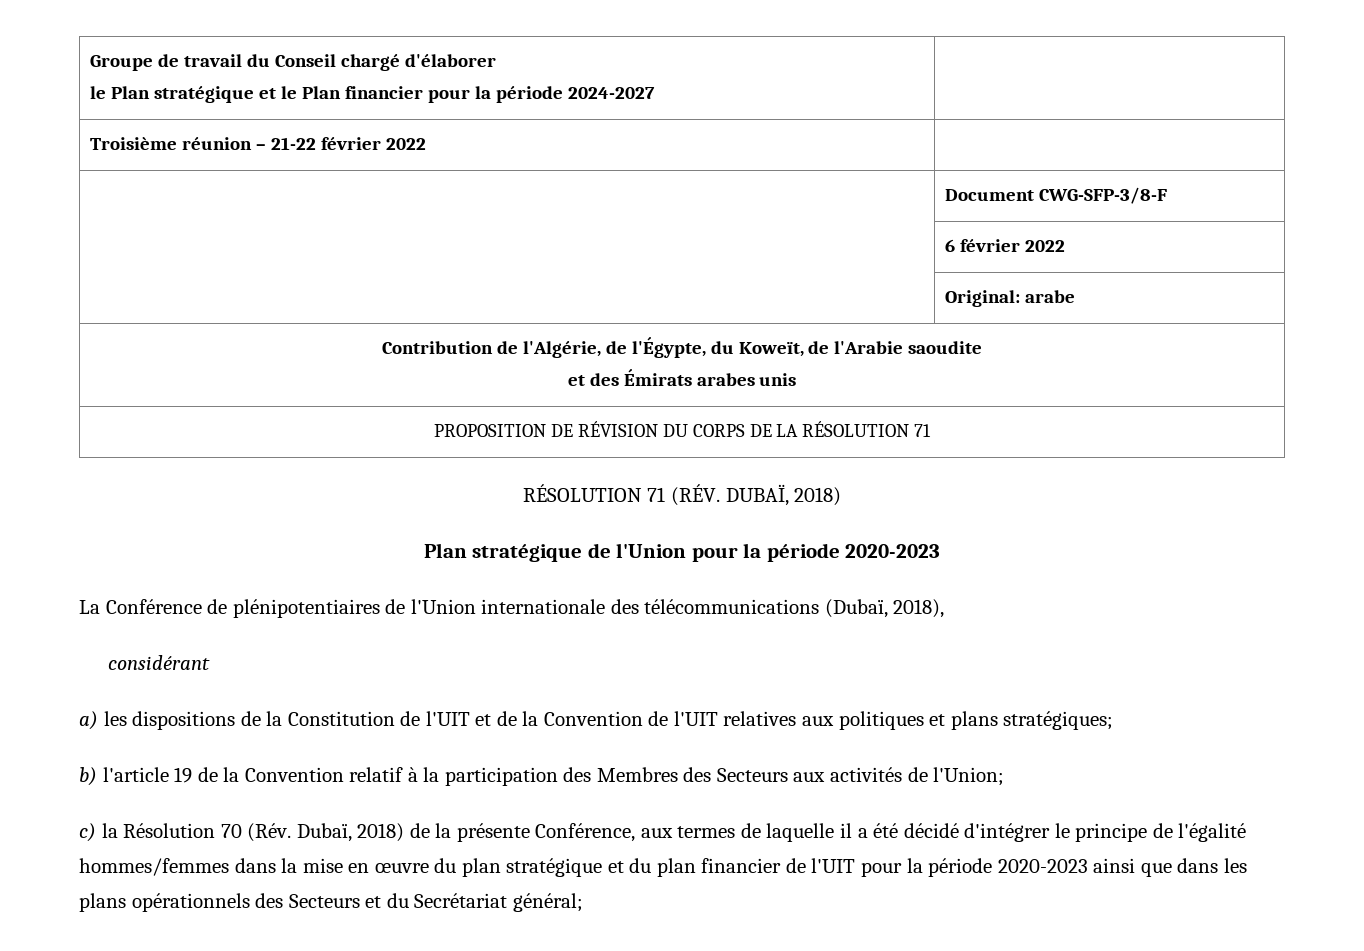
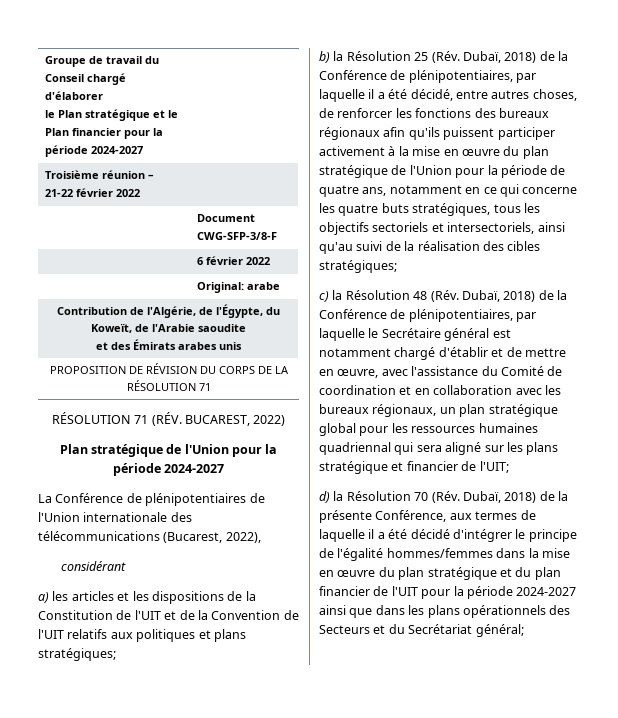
[725,484,842,506] DUBAÏ, 2018) -> [184,415,286,426] BUCAREST, 2022)
[845,544,941,558] 2020-2023 -> [164,464,225,473] 2024-2027
[824,599,945,618] (Dubaï, 2018), -> [163,532,261,543] (Bucarest, 2022),
(127, 718) none -> [71,591,149,601] articles et les
[723,711,797,726] relatives -> [67,629,108,639] relatifs
[102,767,1005,786] [79,823,96,842] l'article 19 de la Convention relatif à la participation des Membres des Secteurs aux activités de l'Union; // c) -> [333,51,568,63] [319,70,537,83] [319,89,577,102] [319,108,549,118] [319,127,555,140] [319,146,549,159] [319,165,566,178] [319,184,578,197] [319,203,540,216] [319,222,565,235] [319,241,541,254] [319,260,397,273] [319,290,567,302] [319,309,537,322] [319,328,511,341] [319,347,566,360] [319,366,563,378] [319,385,561,395] [319,404,558,417] [319,423,538,436] [319,442,559,455] [319,461,509,474] [319,491,330,503] la Résolution 25 (Rév. Dubaï, 2018) de la Conférence de plénipotentiaires, par laquelle il a été décidé, entre autres choses, de renforcer les fonctions des bureaux régionaux afin qu'ils puissent participer activement à la mise en œuvre du plan stratégique de l'Union pour la période de quatre ans, notamment en ce qui concerne les quatre buts stratégiques, tous les objectifs sectoriels et intersectoriels, ainsi qu'au suivi de la réalisation des cibles stratégiques; // c) la Résolution 48 (Rév. Dubaï, 2018) de la Conférence de plénipotentiaires, par laquelle le Secrétaire général est notamment chargé d'établir et de mettre en œuvre, avec l'assistance du Comité de coordination et en collaboration avec les bureaux régionaux, un plan stratégique global pour les ressources humaines quadriennal qui sera aligné sur les plans stratégique et financier de l'UIT; // d)
[997,859,1088,873] 2020-2023 -> [516,587,577,596] 2024-2027

